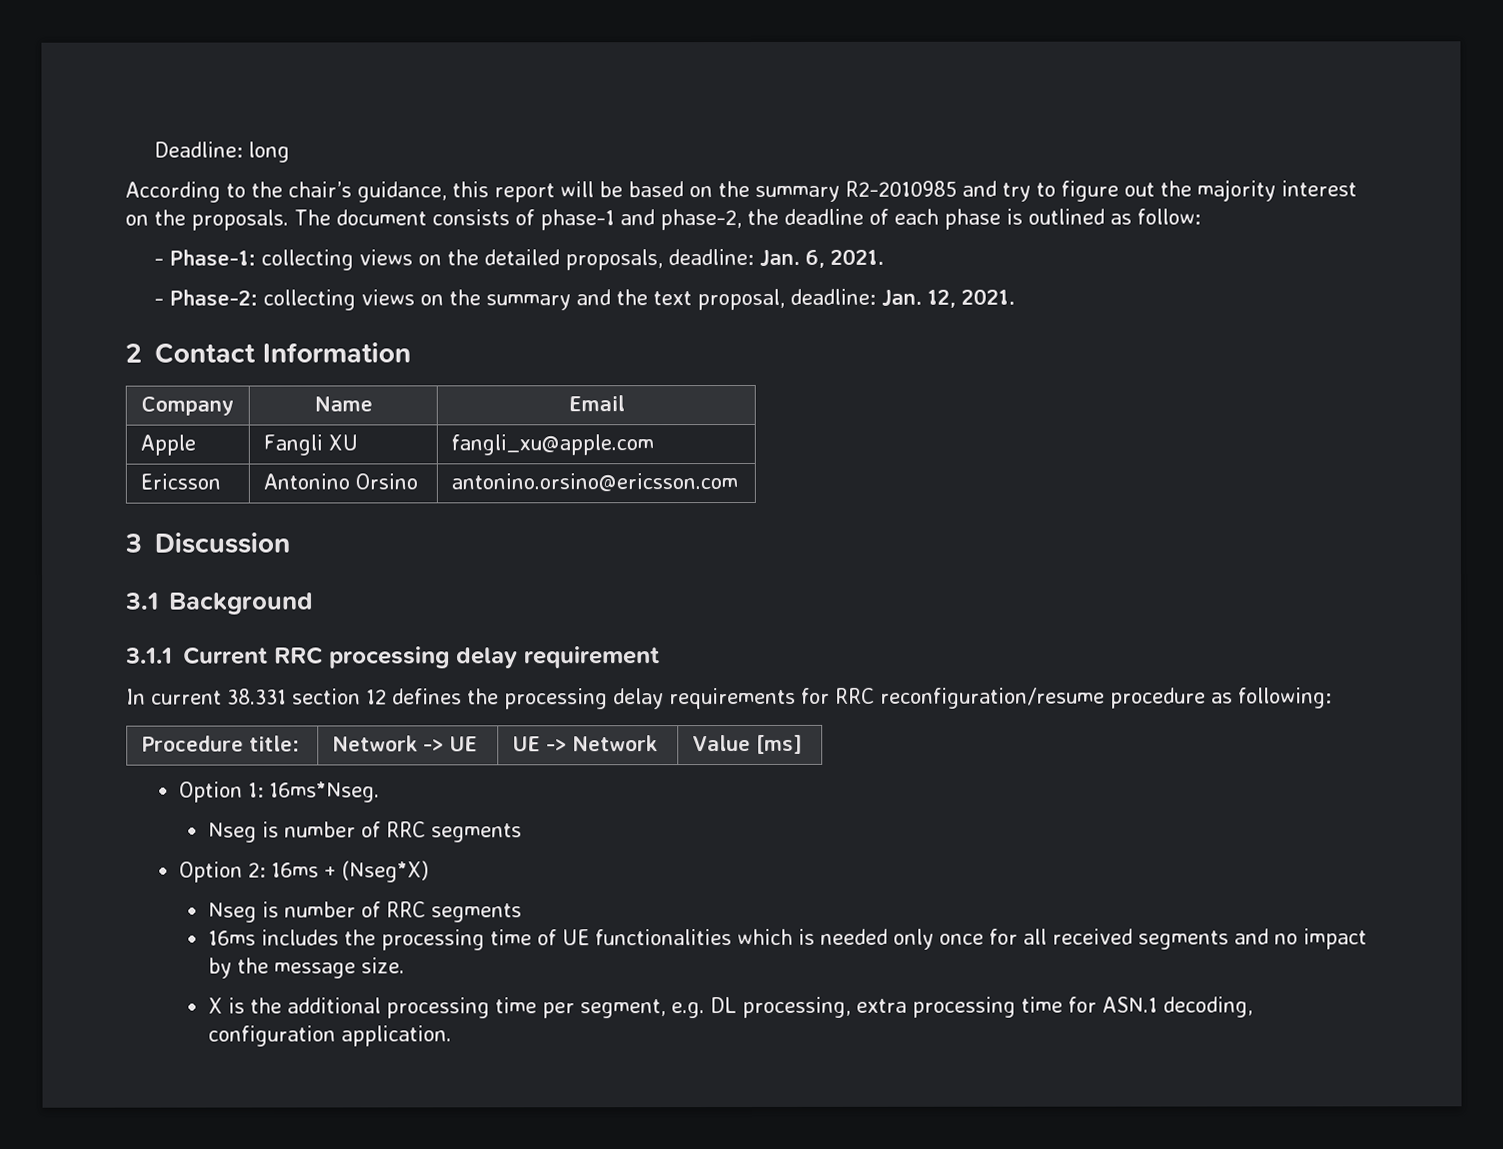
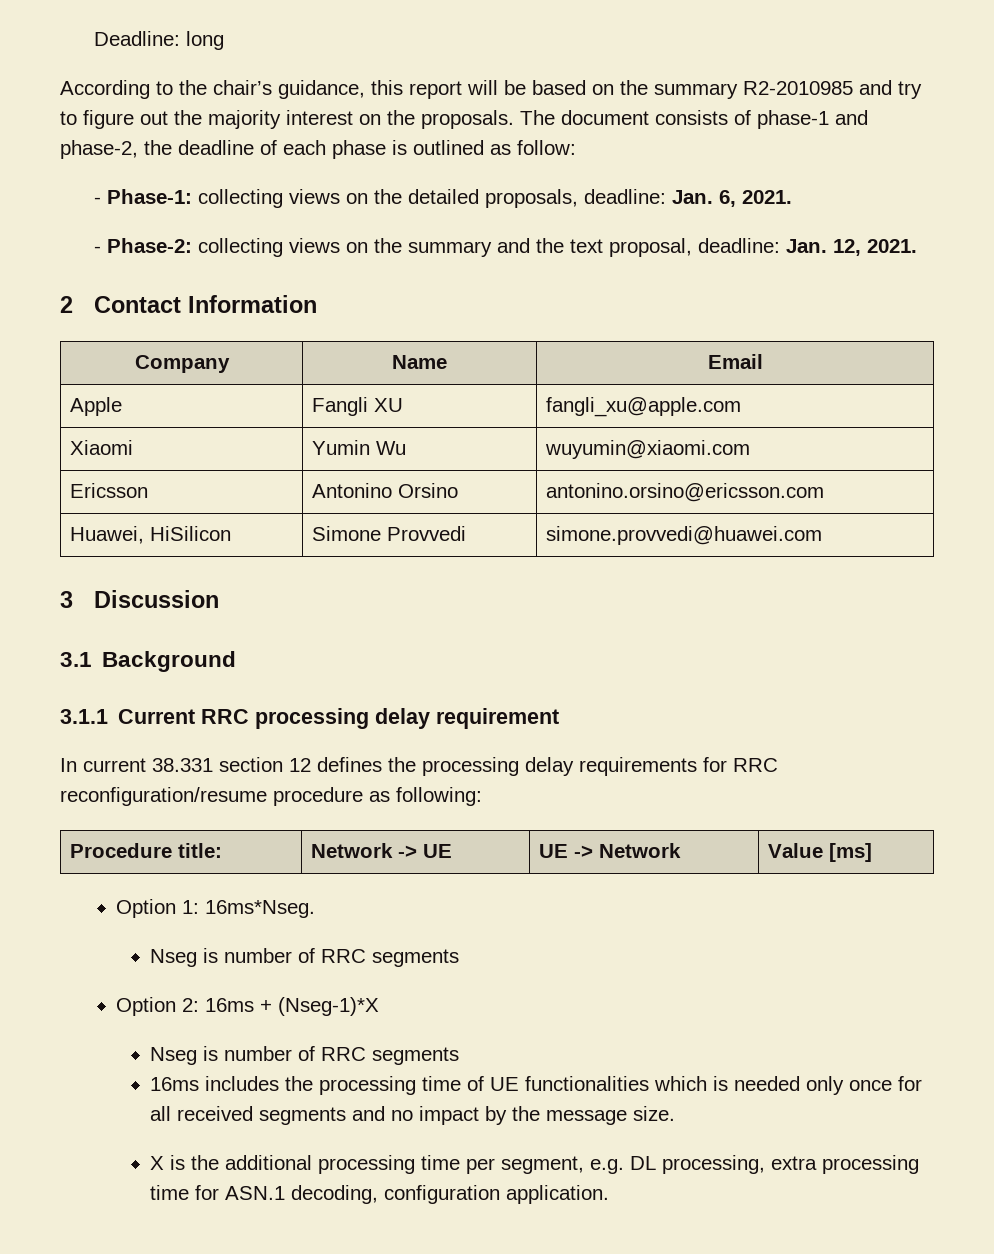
(655, 445) none -> [69,440,133,455] [311,440,406,455] [544,440,750,459] // Xiaomi | Yumin Wu | wuyumin@xiaomi.com
(739, 482) none -> [69,526,231,544] [311,526,466,541] [545,526,822,545] // Huawei, HiSilicon | Simone Provvedi | simone.provvedi@huawei.com
[341,860,430,883] (Nseg*X) -> [278,997,380,1016] (Nseg-1)*X

